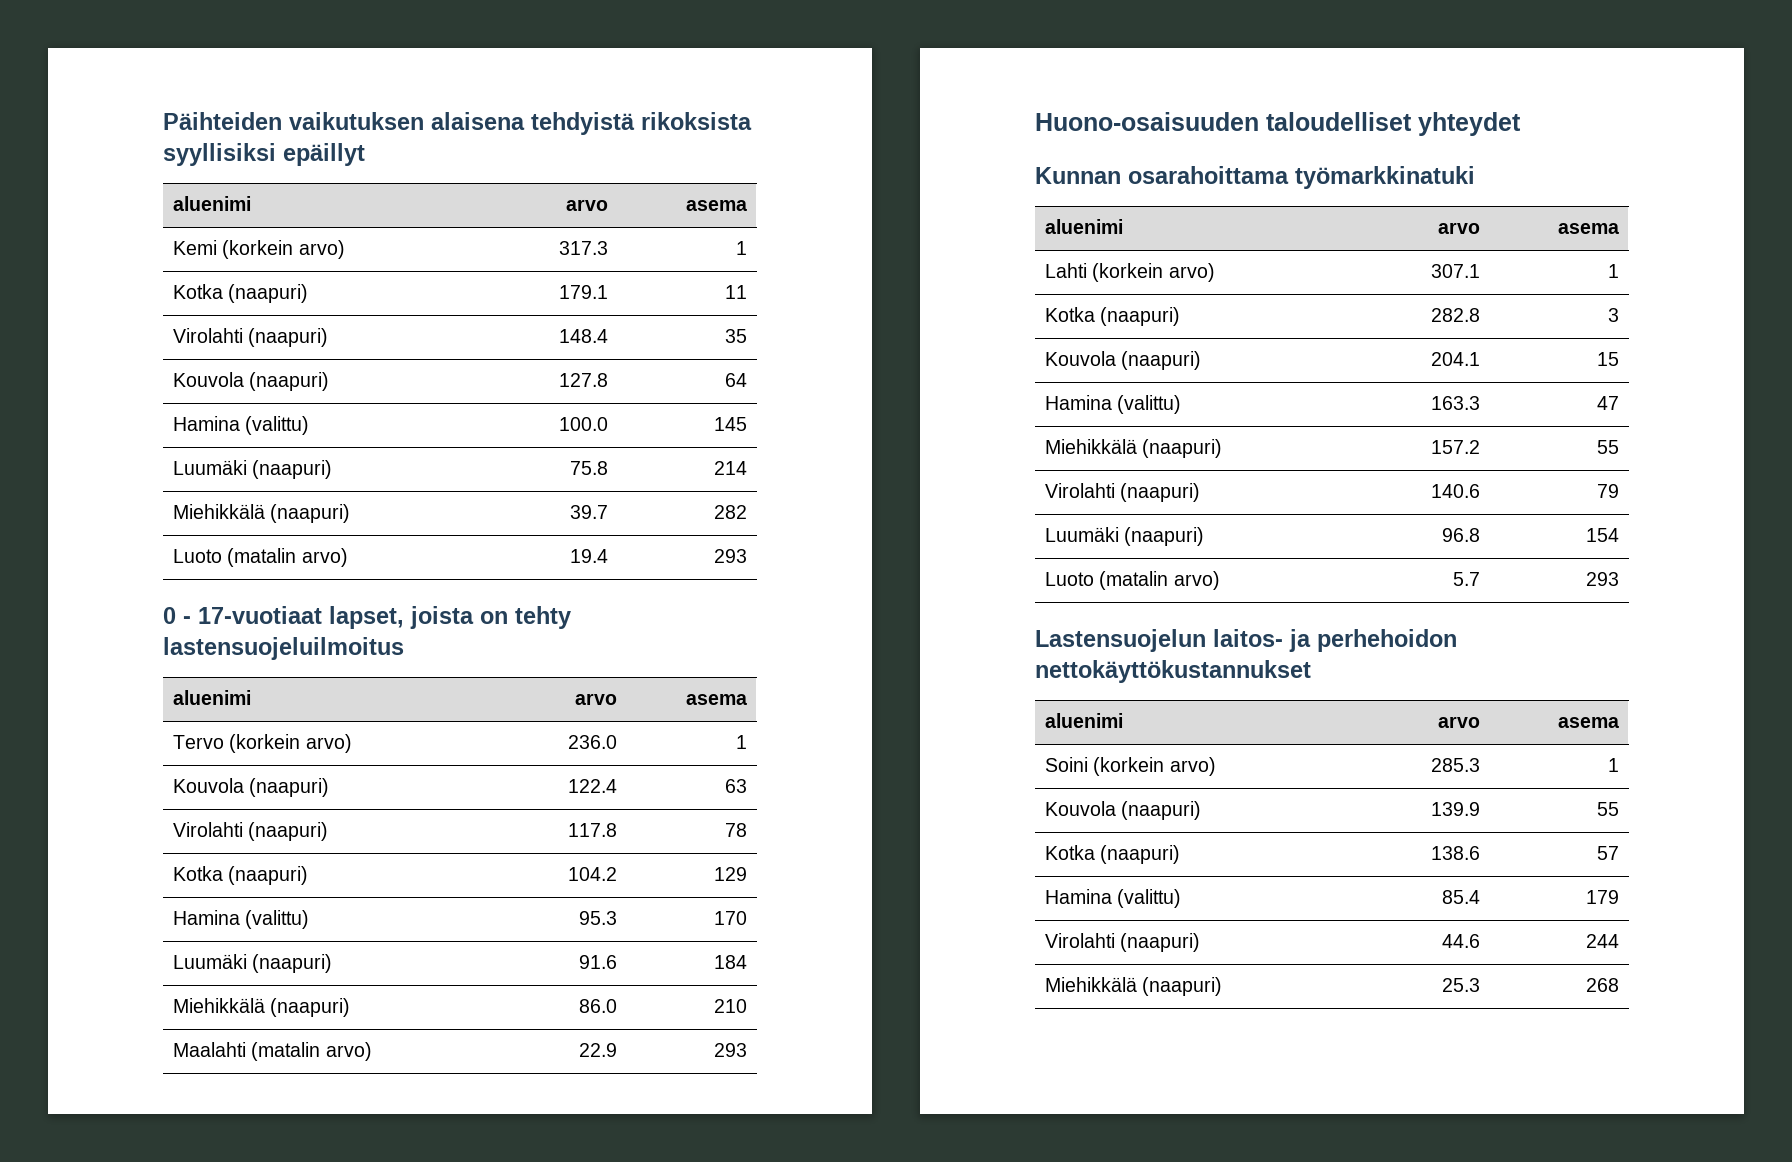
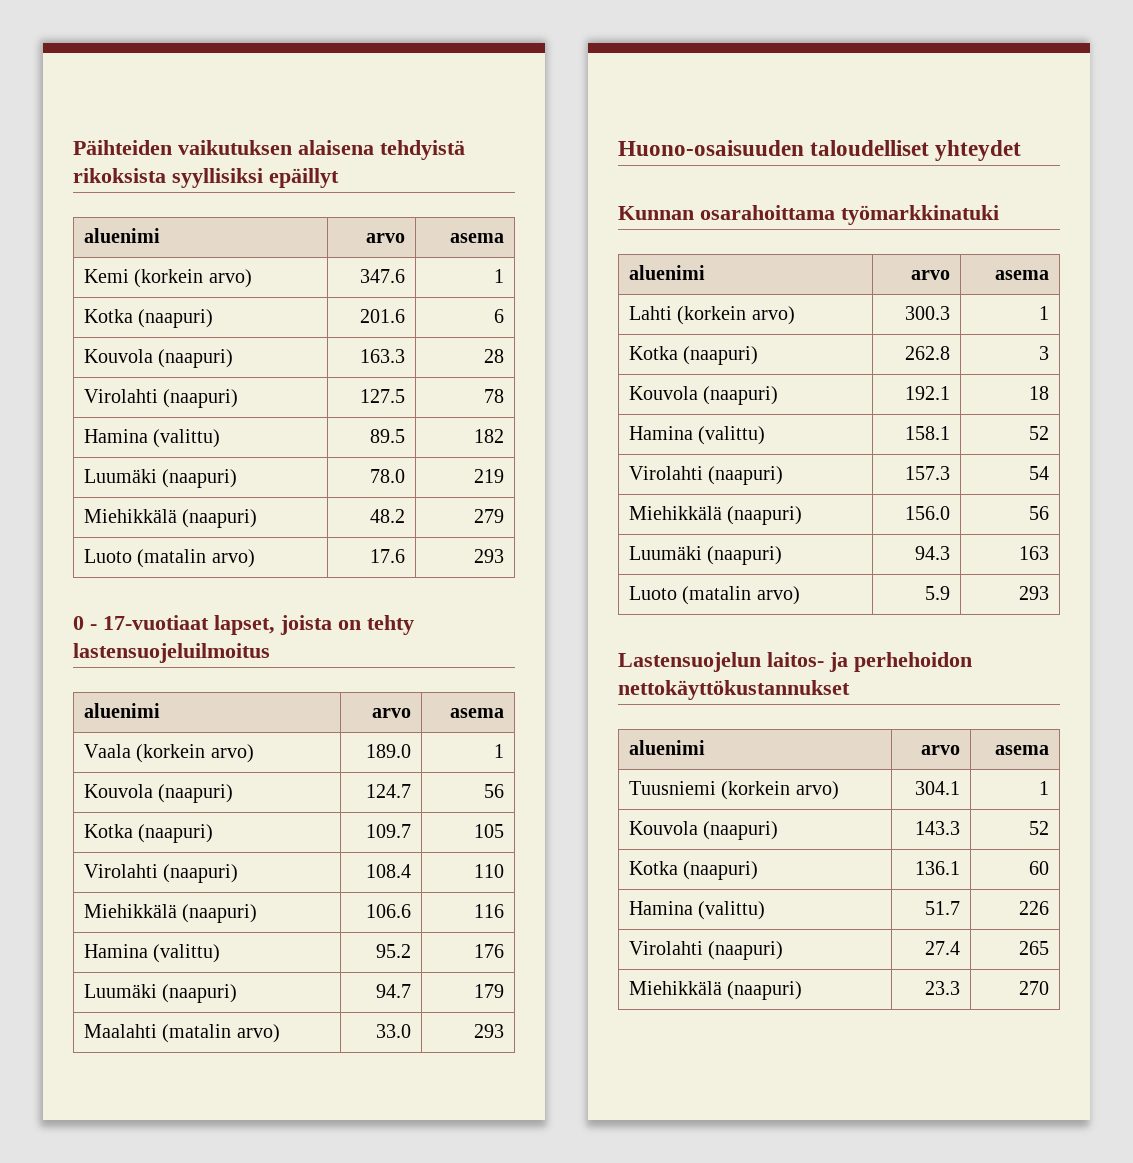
[558,241,608,255] [735,241,747,255] [173,284,309,303] [558,285,608,299] [724,285,747,299] [173,328,329,347] [558,329,608,343] [724,329,747,343] [173,372,330,391] [558,373,608,387] [724,373,747,387] [173,416,310,435] [558,417,608,431] [713,417,747,431] [173,460,333,479] [569,461,608,475] [713,461,747,475] [173,504,351,523] [569,505,608,519] [713,505,747,519] [173,548,348,567] [569,549,608,563] 317.3 | 1 // Kotka (naapuri) | 179.1 | 11 // Virolahti (naapuri) | 148.4 | 35 // Kouvola (naapuri) | 127.8 | 64 // Hamina (valittu) | 100.0 | 145 // Luumäki (naapuri) | 75.8 | 214 // Miehikkälä (naapuri) | 39.7 | 282 // Luoto (matalin arvo) | 19.4 -> [360,269,406,283] [494,269,505,283] [83,309,214,328] [360,309,406,323] [494,309,505,323] [83,349,234,368] [360,349,406,363] [484,349,505,363] [83,389,239,408] [360,389,406,403] [484,389,505,403] [83,429,221,448] [370,429,406,443] [474,429,505,443] [83,469,238,488] [370,469,406,483] [474,469,505,483] [83,509,258,528] [370,509,406,523] [474,509,505,523] [83,549,255,568] [370,549,406,563] 347.6 | 1 // Kotka (naapuri) | 201.6 | 6 // Kouvola (naapuri) | 163.3 | 28 // Virolahti (naapuri) | 127.5 | 78 // Hamina (valittu) | 89.5 | 182 // Luumäki (naapuri) | 78.0 | 219 // Miehikkälä (naapuri) | 48.2 | 279 // Luoto (matalin arvo) | 17.6
[173,734,352,753] [567,735,617,749] [735,735,747,749] [173,778,330,797] [567,779,617,793] [724,779,747,793] [173,822,329,841] [567,823,617,837] [724,823,747,837] [173,866,309,885] [567,867,617,881] [713,867,747,881] [173,910,310,929] [578,911,617,925] [713,911,747,925] [173,954,333,973] [578,955,617,969] [713,955,747,969] [173,998,351,1017] [578,999,617,1013] [713,999,747,1013] Tervo (korkein arvo) | 236.0 | 1 // Kouvola (naapuri) | 122.4 | 63 // Virolahti (naapuri) | 117.8 | 78 // Kotka (naapuri) | 104.2 | 129 // Hamina (valittu) | 95.3 | 170 // Luumäki (naapuri) | 91.6 | 184 // Miehikkälä (naapuri) | 86.0 | 210 -> [83,744,254,763] [366,744,412,758] [494,744,505,758] [83,784,234,803] [366,784,412,798] [484,784,505,798] [83,824,214,843] [366,824,412,838] [474,824,505,838] [83,864,239,883] [366,864,412,878] [474,864,505,878] [83,904,258,923] [366,904,412,918] [474,904,505,918] [83,944,221,963] [376,944,412,958] [474,944,505,958] [83,984,238,1003] [376,984,412,998] [474,984,505,998] Vaala (korkein arvo) | 189.0 | 1 // Kouvola (naapuri) | 124.7 | 56 // Kotka (naapuri) | 109.7 | 105 // Virolahti (naapuri) | 108.4 | 110 // Miehikkälä (naapuri) | 106.6 | 116 // Hamina (valittu) | 95.2 | 176 // Luumäki (naapuri) | 94.7 | 179
[578,1043,617,1057] 22.9 -> [376,1024,412,1038] 33.0
[1430,264,1480,278] [1607,264,1619,278] [1045,307,1181,326] [1430,308,1480,322] 307.1 | 1 // Kotka (naapuri) | 282.8 -> [905,306,951,320] [1039,306,1050,320] [628,346,759,365] [905,346,951,360] 300.3 | 1 // Kotka (naapuri) | 262.8
[1430,352,1480,366] [1596,352,1619,366] [1045,395,1182,414] [1430,396,1480,410] [1596,396,1619,410] [1045,439,1223,458] [1430,440,1480,454] [1596,440,1619,454] [1045,483,1201,502] [1430,484,1480,498] [1596,484,1619,498] [1045,527,1205,546] [1441,528,1480,542] [1585,528,1619,542] [1045,571,1220,590] [1452,572,1480,586] 204.1 | 15 // Hamina (valittu) | 163.3 | 47 // Miehikkälä (naapuri) | 157.2 | 55 // Virolahti (naapuri) | 140.6 | 79 // Luumäki (naapuri) | 96.8 | 154 // Luoto (matalin arvo) | 5.7 -> [905,386,951,400] [1029,386,1050,400] [628,426,766,445] [905,426,951,440] [1029,426,1050,440] [628,466,784,485] [905,466,951,480] [1029,466,1050,480] [628,506,803,525] [905,506,951,520] [1029,506,1050,520] [628,546,783,565] [915,546,951,560] [1019,546,1050,560] [628,586,800,605] [925,586,951,600] 192.1 | 18 // Hamina (valittu) | 158.1 | 52 // Virolahti (naapuri) | 157.3 | 54 // Miehikkälä (naapuri) | 156.0 | 56 // Luumäki (naapuri) | 94.3 | 163 // Luoto (matalin arvo) | 5.9
[1045,757,1216,776] [1430,758,1480,772] [1607,758,1619,772] [1045,801,1202,820] [1430,802,1480,816] [1596,802,1619,816] [1045,845,1181,864] [1430,846,1480,860] [1596,846,1619,860] [1045,889,1182,908] [1441,890,1480,904] [1585,890,1619,904] [1045,933,1201,952] [1441,934,1480,948] [1585,934,1619,948] [1045,977,1223,996] [1441,978,1480,992] [1585,978,1619,992] Soini (korkein arvo) | 285.3 | 1 // Kouvola (naapuri) | 139.9 | 55 // Kotka (naapuri) | 138.6 | 57 // Hamina (valittu) | 85.4 | 179 // Virolahti (naapuri) | 44.6 | 244 // Miehikkälä (naapuri) | 25.3 | 268 -> [628,781,839,800] [915,781,961,795] [1039,781,1050,795] [628,821,779,840] [915,821,961,835] [1029,821,1050,835] [628,861,759,880] [915,861,961,875] [1029,861,1050,875] [628,901,766,920] [925,901,961,915] [1019,901,1050,915] [628,941,784,960] [925,941,961,955] [1019,941,1050,955] [628,981,803,1000] [925,981,961,995] [1019,981,1050,995] Tuusniemi (korkein arvo) | 304.1 | 1 // Kouvola (naapuri) | 143.3 | 52 // Kotka (naapuri) | 136.1 | 60 // Hamina (valittu) | 51.7 | 226 // Virolahti (naapuri) | 27.4 | 265 // Miehikkälä (naapuri) | 23.3 | 270

